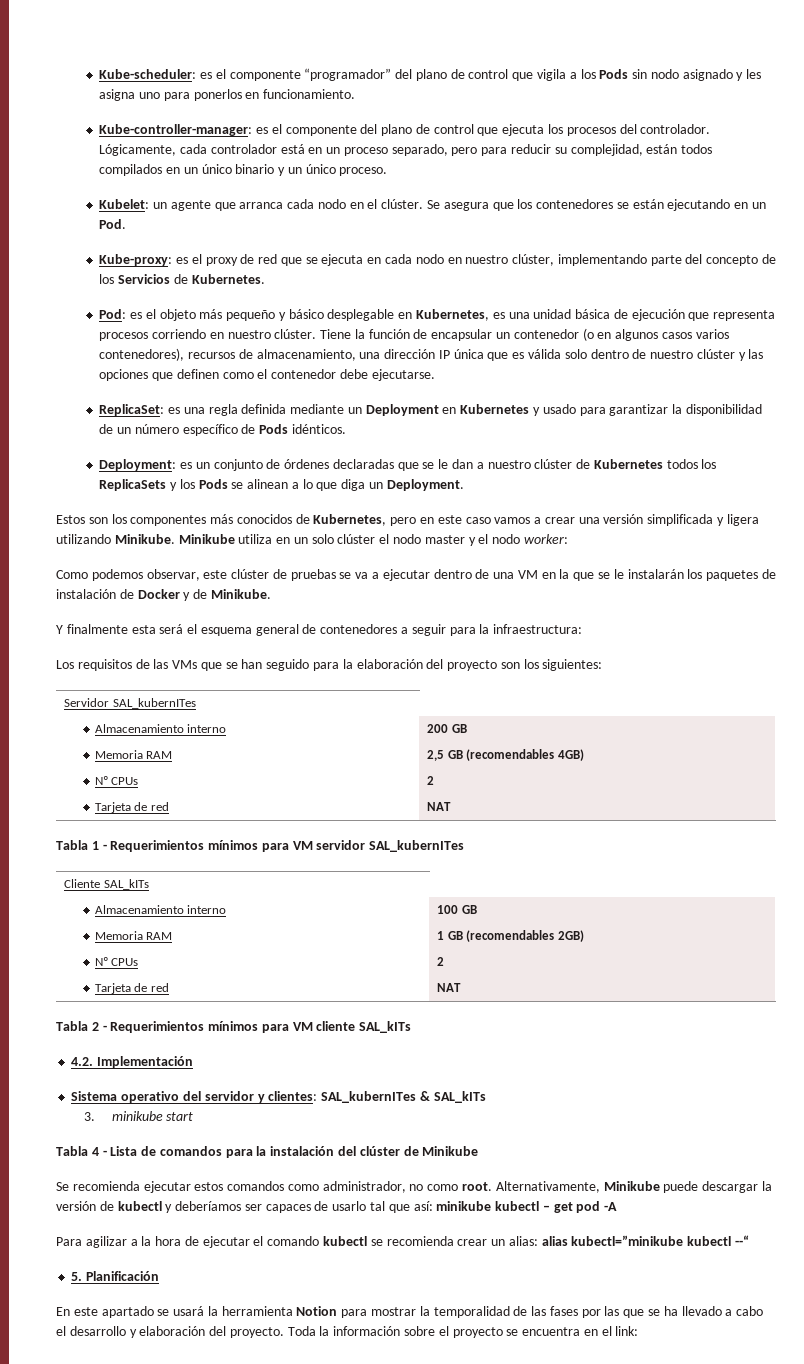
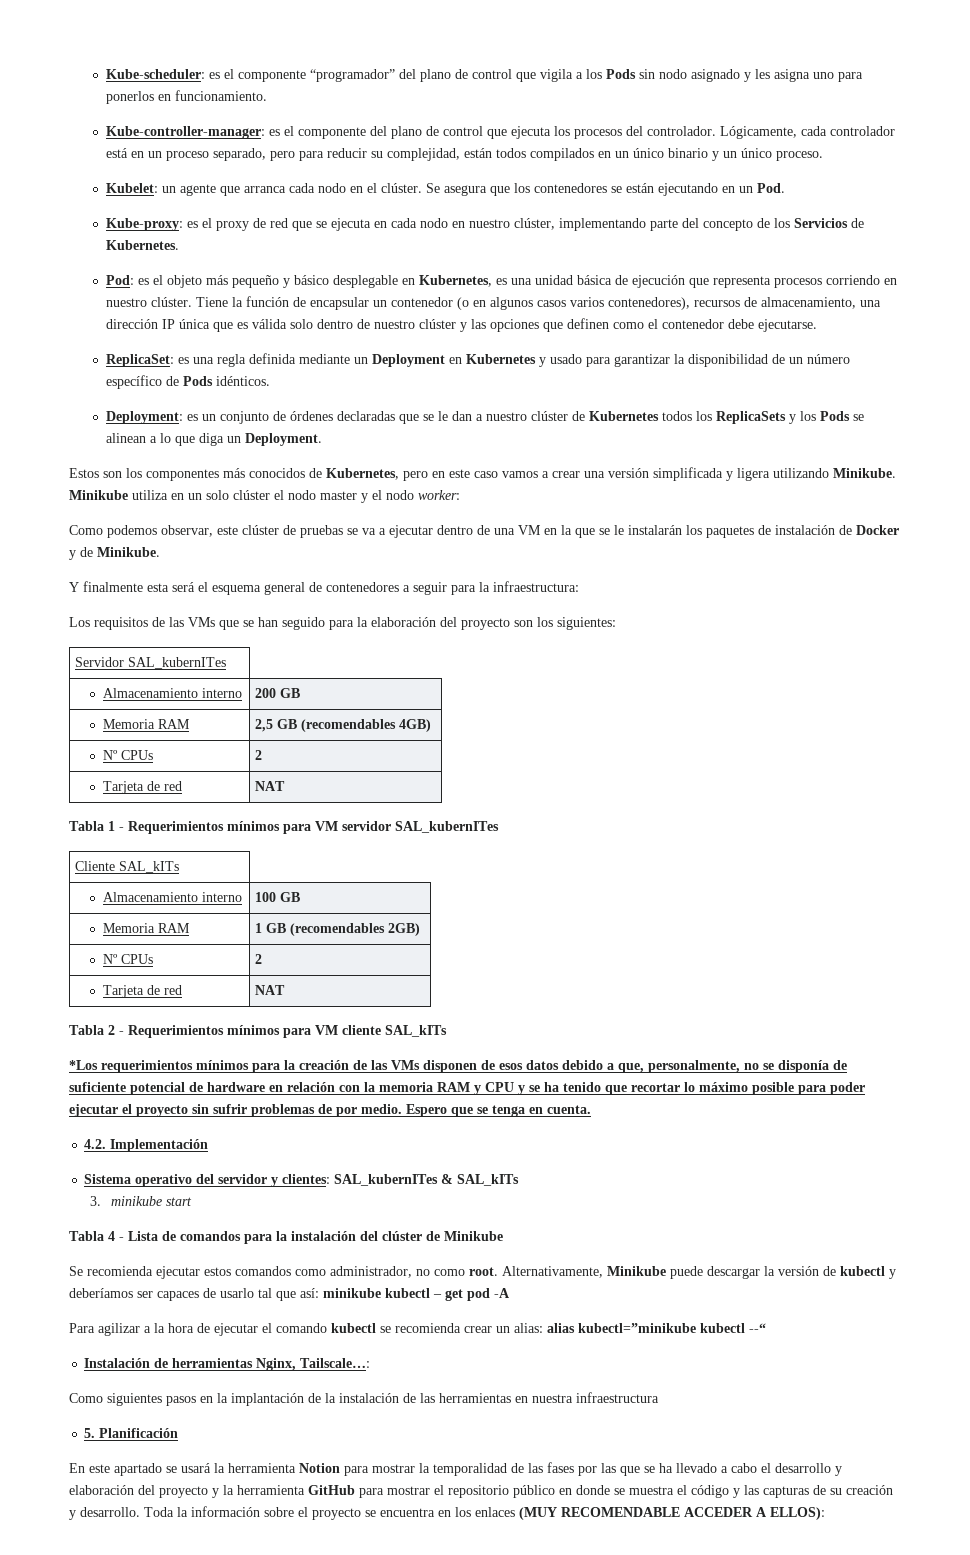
(412, 1027) none -> [69,1060,847,1073] [69,1082,865,1095] [69,1104,591,1117] // *Los requerimientos mínimos para la creación de las VMs disponen de esos datos debido a que, personalmente, no se disponía de suficiente potencial de hardware en relación con la memoria RAM y CPU y se ha tenido que recortar lo máximo posible para poder ejecutar el proyecto sin sufrir problemas de por medio. Espero que se tenga en cuenta.
(750, 1240) none -> [84,1358,371,1371] [69,1392,659,1406] // Instalación de herramientas Nginx, Tailscale…: // Como siguientes pasos en la implantación de la instalación de las herramientas en nuestra infraestructura
[229,1327,284,1338] proyecto. -> [159,1485,893,1498] [69,1507,140,1520] proyecto y la herramienta GitHub para mostrar el repositorio público en donde se muestra el código y las capturas de su creación y desarrollo.
[601,1326,639,1336] el link: -> [455,1507,825,1520] los enlaces (MUY RECOMENDABLE ACCEDER A ELLOS):

